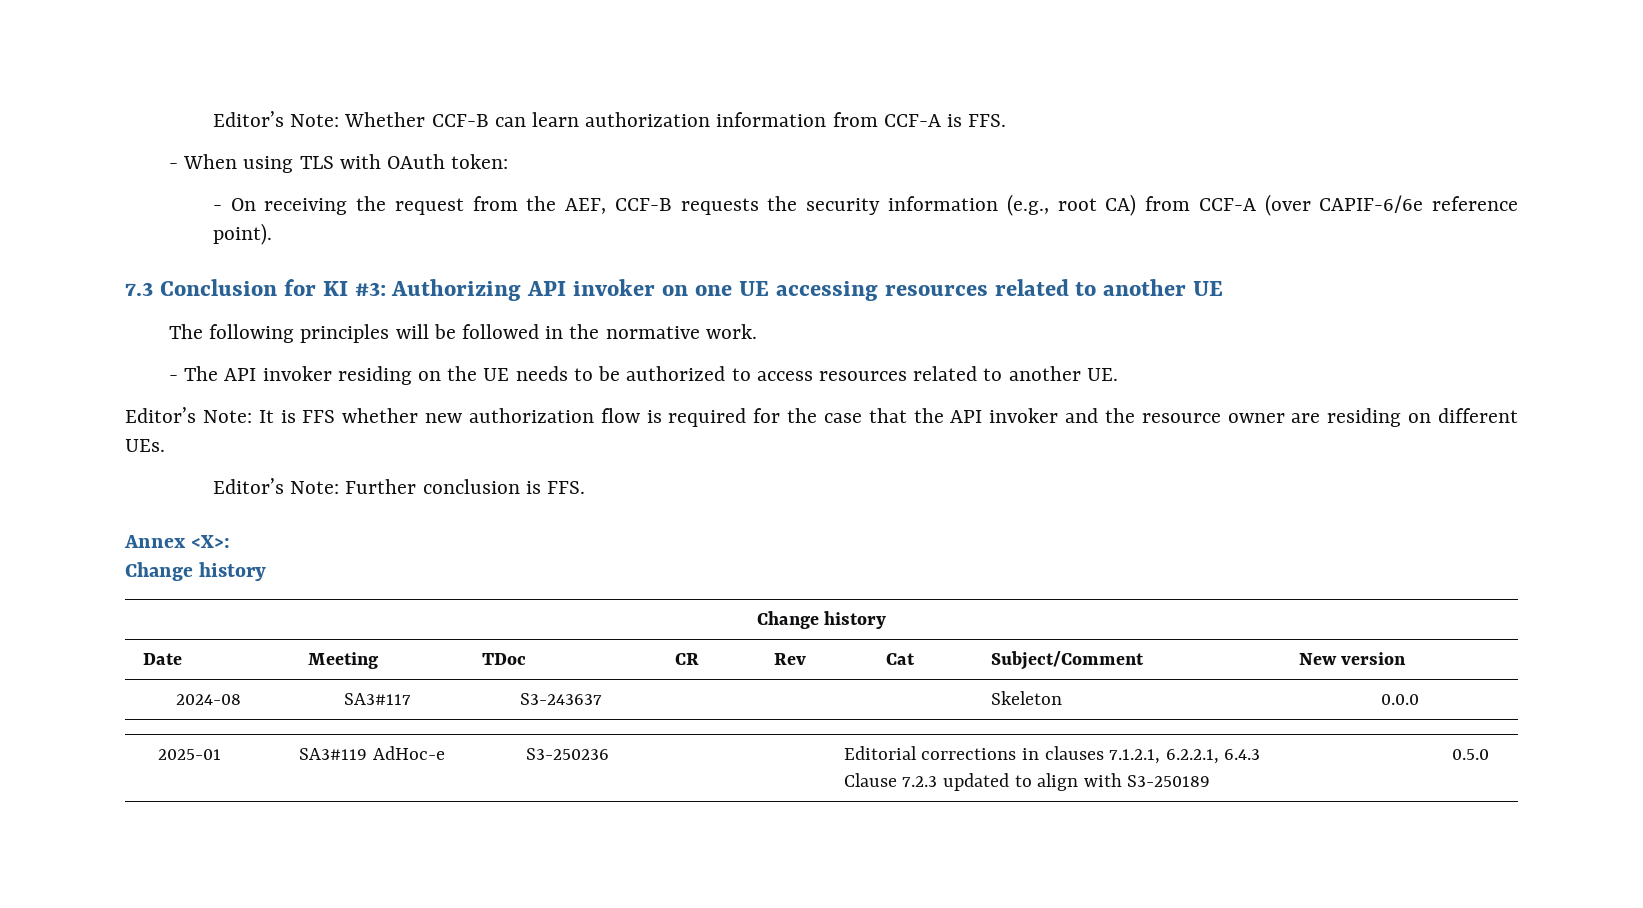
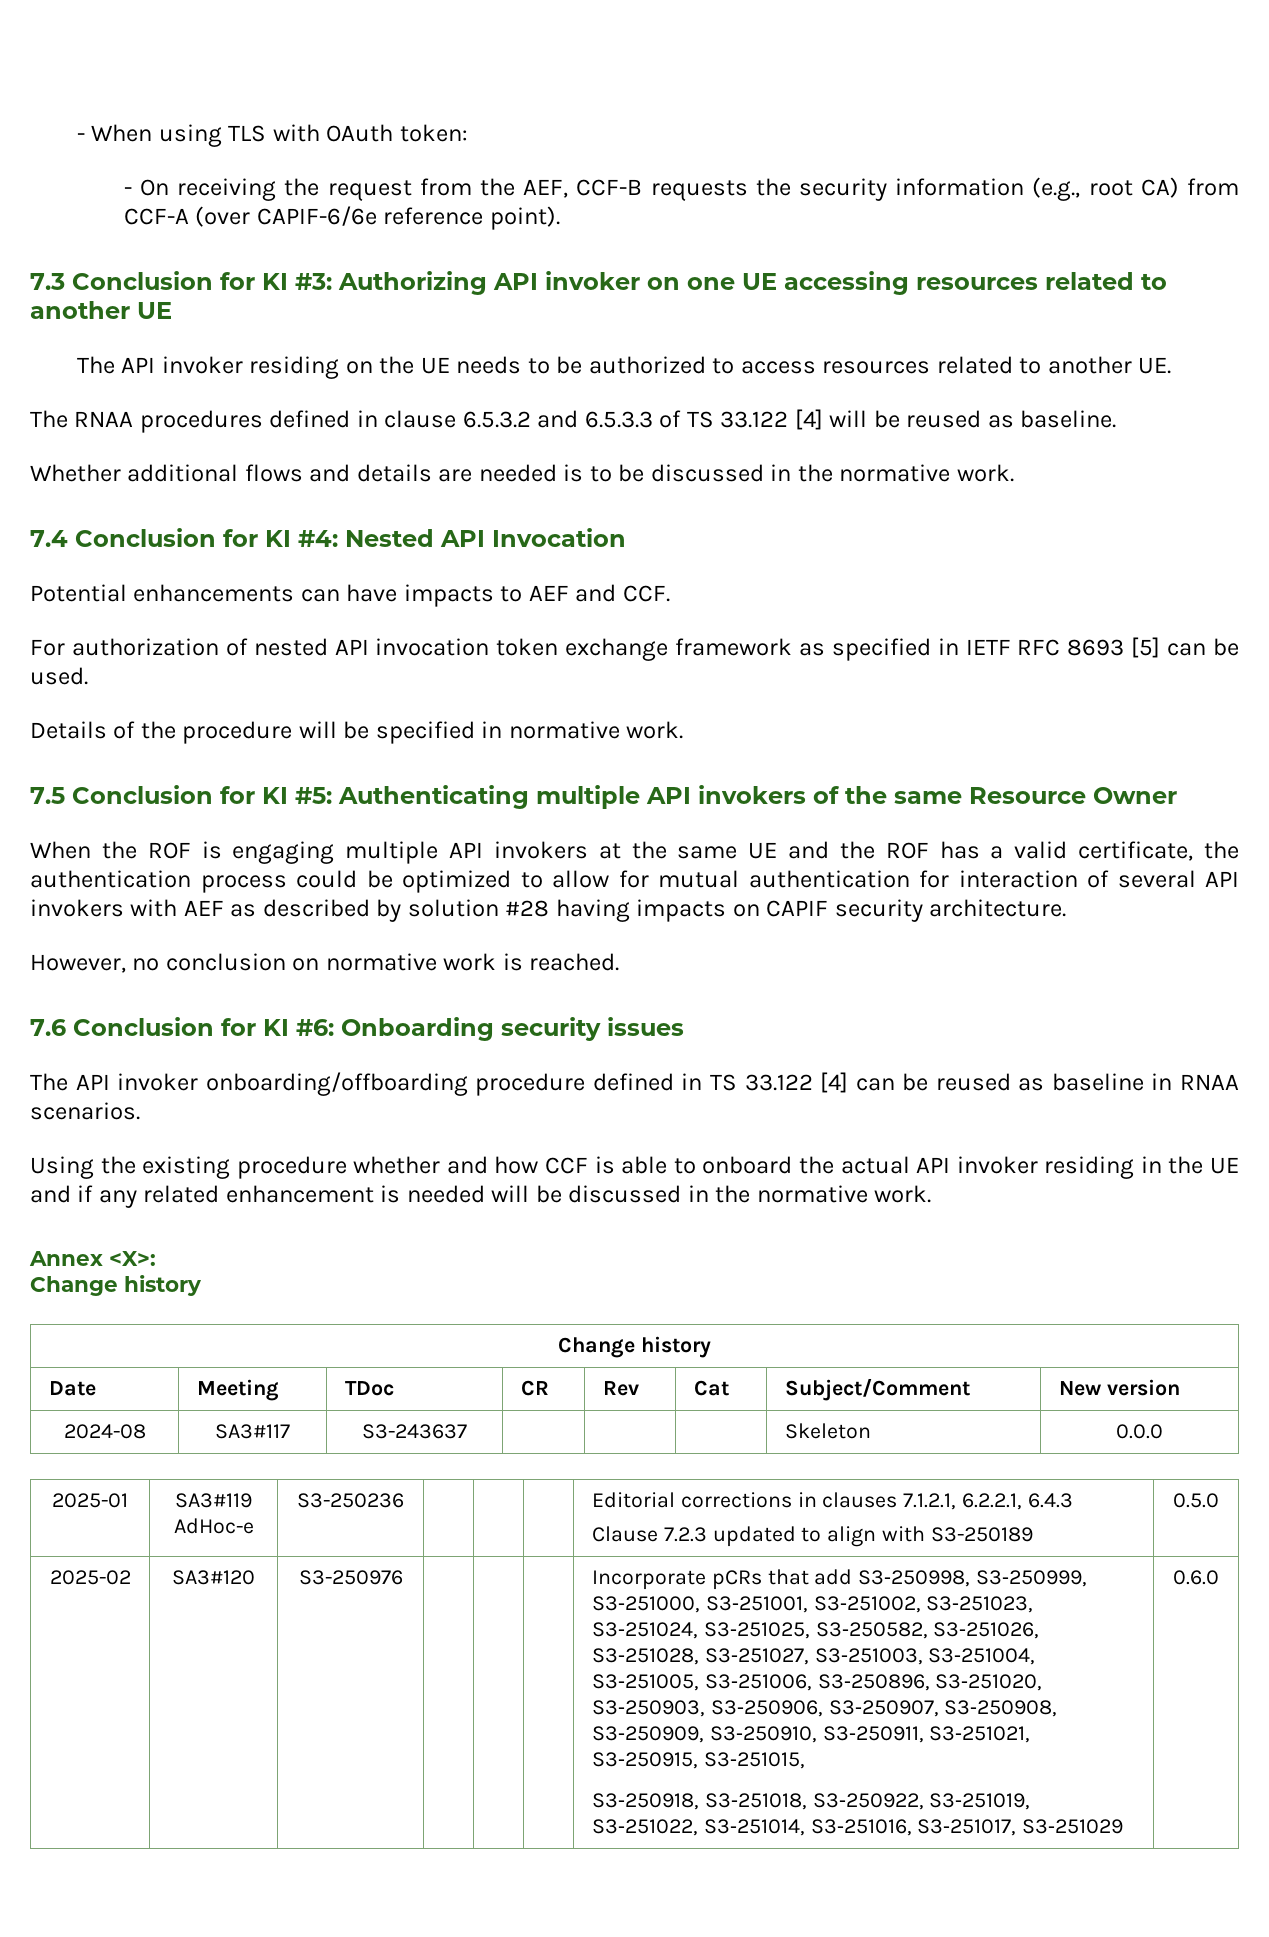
[212,111,1007,127] Editor’s Note: Whether CCF-B can learn authorization information from CCF-A is FFS. // -> (76, 137) none
[209,324,757,343] [168,366,219,381] following principles will be followed in the normative work. // - The -> (115, 365) none
[125,407,1518,427] [125,439,165,452] [212,478,586,494] Editor’s Note: It is FFS whether new authorization flow is required for the case that the API invoker and the resource owner are residing on different UEs. // Editor’s Note: Further conclusion is FFS. -> [30,409,1117,433] [30,464,1014,482] [30,528,626,547] [30,584,670,607] [30,637,1240,661] [30,667,88,685] [30,721,684,744] [30,785,1177,809] [30,841,1240,864] [30,870,1239,893] [30,899,1067,922] [30,953,620,973] [30,1017,684,1041] [30,1072,1239,1096] [30,1102,140,1120] [30,1156,1239,1179] [30,1185,932,1208] The RNAA procedures defined in clause 6.5.3.2 and 6.5.3.3 of TS 33.122 [4] will be reused as baseline. // Whether additional flows and details are needed is to be discussed in the normative work. // 7.4 Conclusion for KI #4: Nested API Invocation // Potential enhancements can have impacts to AEF and CCF. // For authorization of nested API invocation token exchange framework as specified in IETF RFC 8693 [5] can be used. // Details of the procedure will be specified in normative work. // 7.5 Conclusion for KI #5: Authenticating multiple API invokers of the same Resource Owner // When the ROF is engaging multiple API invokers at the same UE and the ROF has a valid certificate, the authentication process could be optimized to allow for mutual authentication for interaction of several API invokers with AEF as described by solution #28 having impacts on CAPIF security architecture. // However, no conclusion on normative work is reached. // 7.6 Conclusion for KI #6: Onboarding security issues // The API invoker onboarding/offboarding procedure defined in TS 33.122 [4] can be reused as baseline in RNAA scenarios. // Using the existing procedure whether and how CCF is able to onboard the actual API invoker residing in the UE and if any related enhancement is needed will be discussed in the normative work.
(1489, 754) none -> [49,1570,131,1585] [172,1570,255,1585] [298,1570,403,1585] [591,1569,1088,1590] [591,1596,1034,1613] [591,1622,1040,1639] [591,1648,1036,1665] [591,1674,1043,1691] [591,1700,1058,1717] [591,1726,1031,1743] [591,1752,805,1769] [591,1793,1031,1810] [591,1819,1124,1836] [1173,1570,1219,1585] // 2025-02 | SA3#120 | S3-250976 | | | | Incorporate pCRs that add S3‑250998, S3‑250999, S3‑251000, S3‑251001, S3‑251002, S3‑251023, S3‑251024, S3‑251025, S3‑250582, S3‑251026, S3‑251028, S3‑251027, S3‑251003, S3‑251004, S3‑251005, S3‑251006, S3‑250896, S3‑251020, S3‑250903, S3‑250906, S3‑250907, S3‑250908, S3‑250909, S3‑250910, S3‑250911, S3‑251021, S3‑250915, S3‑251015, // S3‑250918, S3‑251018, S3‑250922, S3‑251019, S3‑251022, S3‑251014, S3‑251016, S3‑251017, S3‑251029 | 0.6.0

